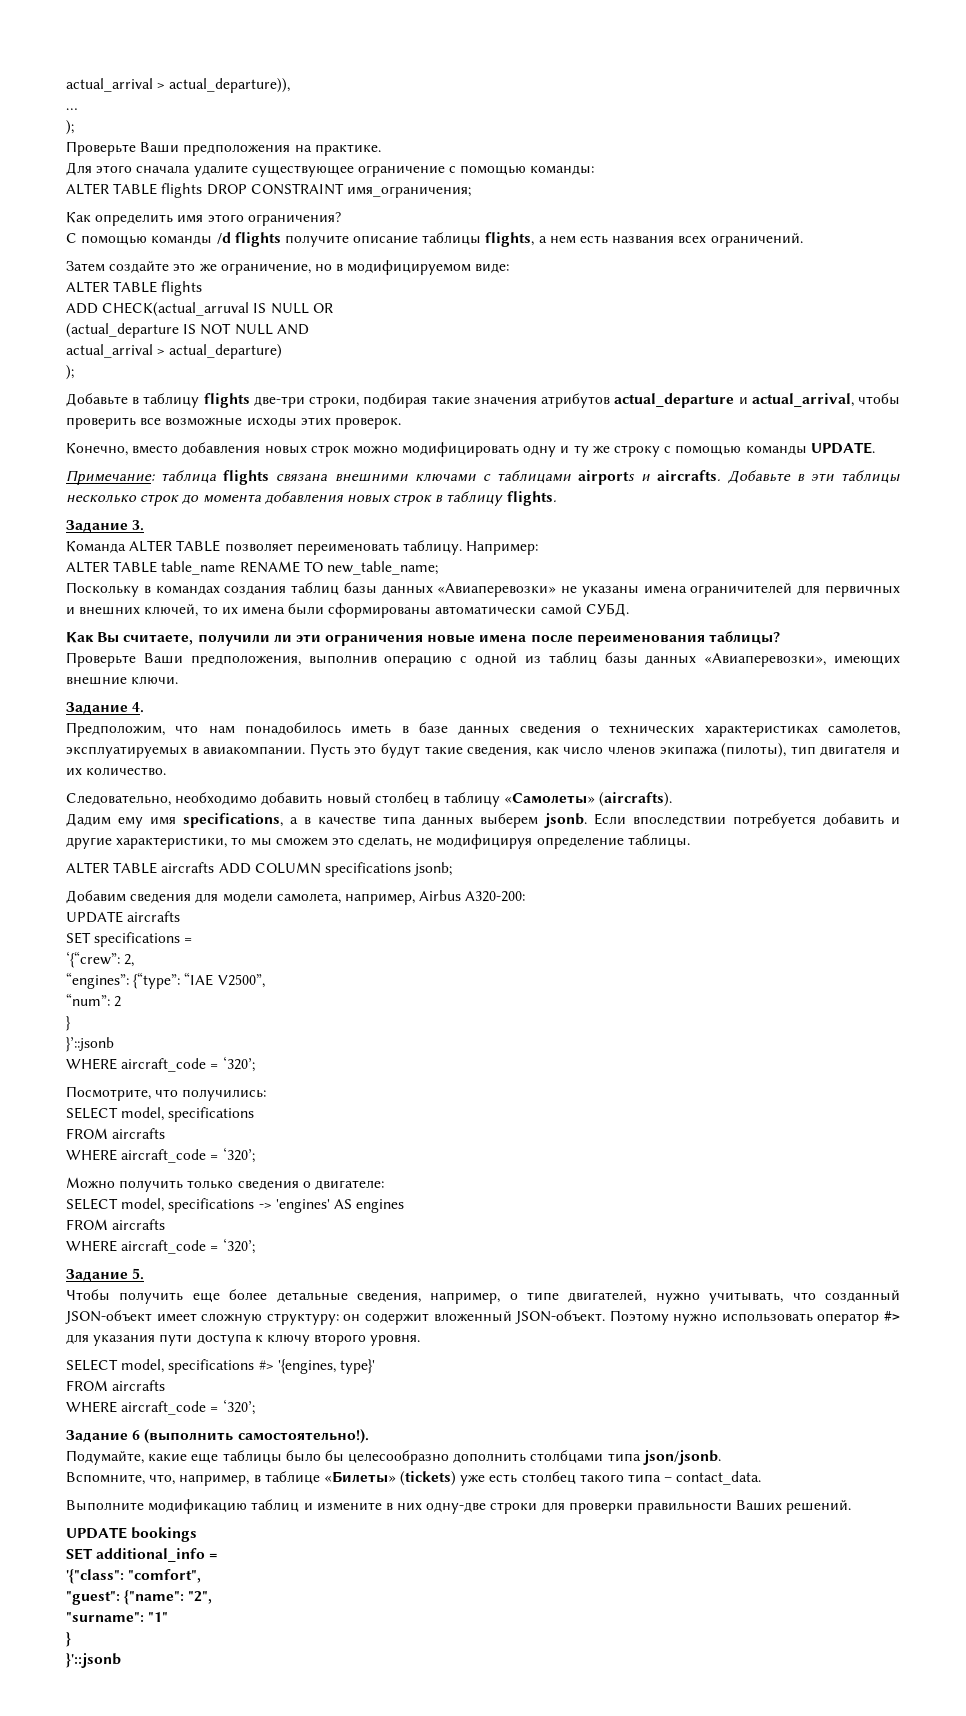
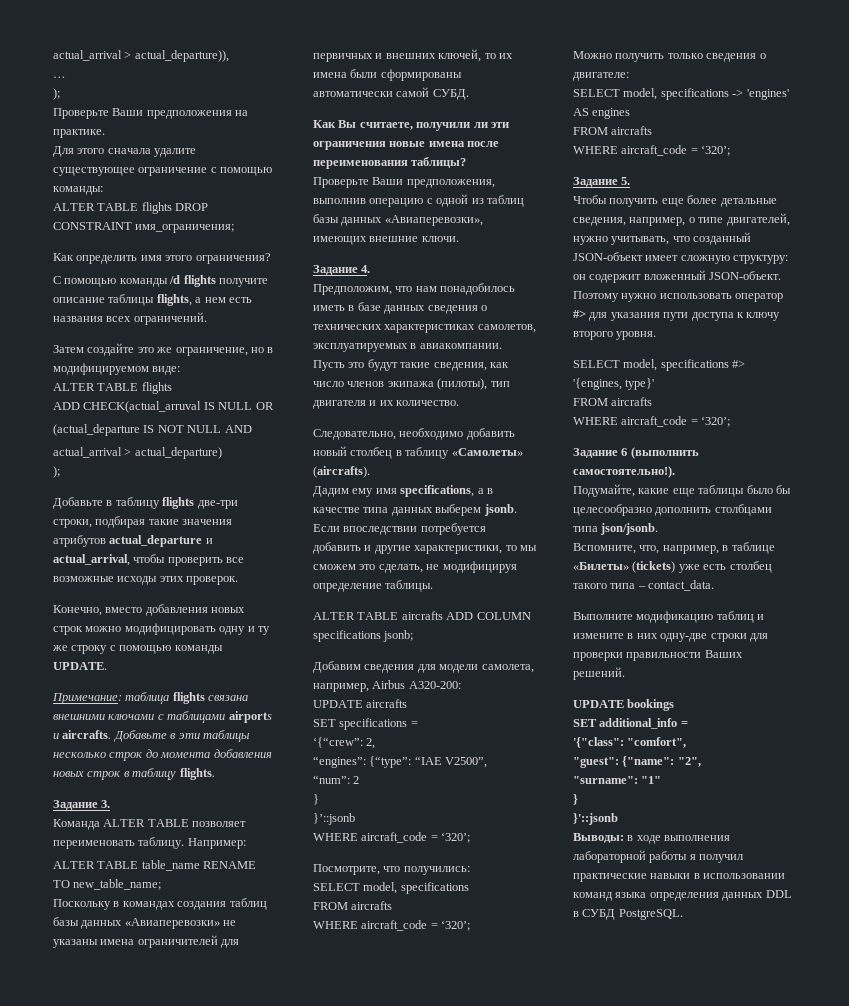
(121, 1660) none -> [573,833,731,844] [573,850,744,863] [573,873,786,882] [573,890,792,901] [573,909,683,920] // Выводы: в ходе выполнения лабораторной работы я получил практические навыки в использовании команд языка определения данных DDL в СУБД PostgreSQL.

